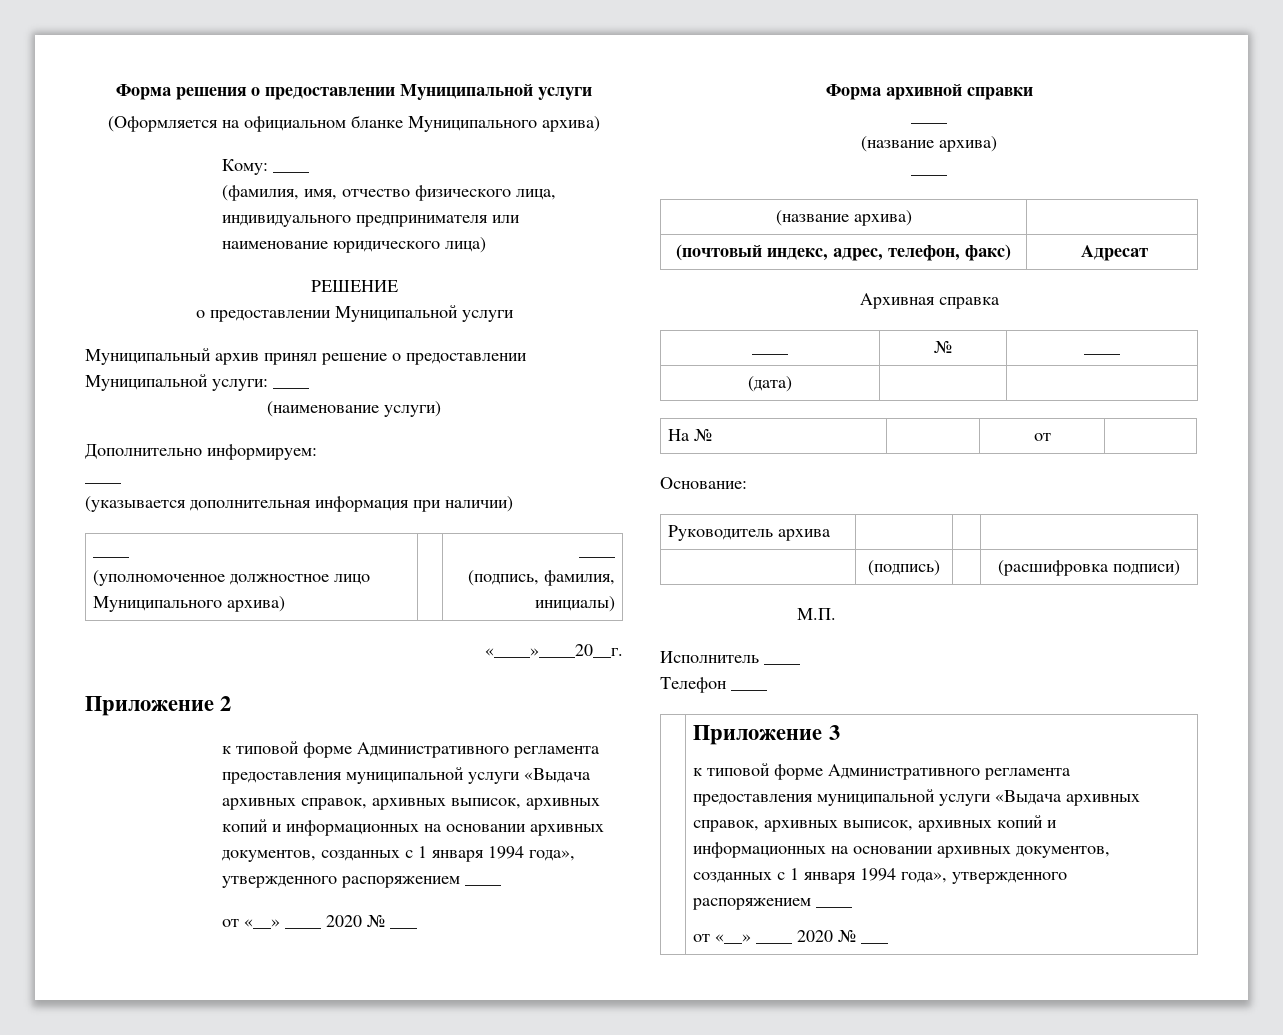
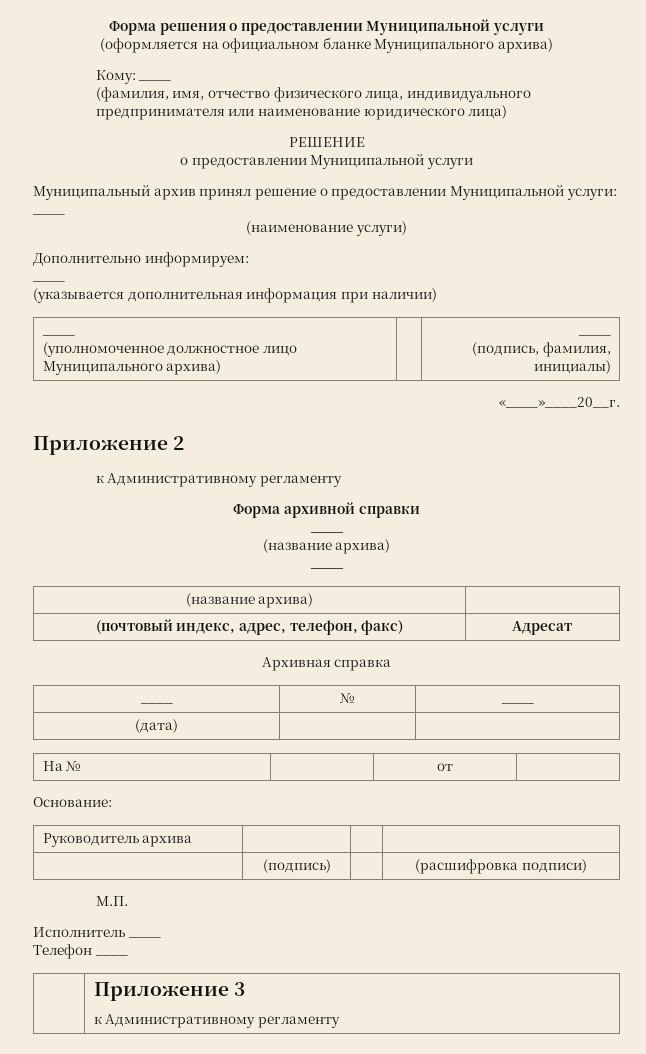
[108,116,218,132] (Оформляется -> [99,38,198,53] (оформляется
[236,741,601,758] [222,767,592,784] [222,798,601,810] [222,819,605,836] [222,846,576,862] [222,876,502,888] [222,919,322,929] [326,915,386,927] [390,927,418,929] типовой форме Административного регламента предоставления муниципальной услуги «Выдача архивных справок, архивных выписок, архивных копий и информационных на основании архивных документов, созданных с 1 января 1994 года», утвержденного распоряжением ____ // от «__» ____ 2020 № ___ -> [107,473,343,487] Административному регламенту
[707,763,1072,780] [693,789,1141,806] [693,815,1058,832] [693,842,1111,858] [693,868,1068,884] [692,898,853,910] [693,934,793,944] [797,930,857,942] [861,942,889,944] типовой форме Административного регламента предоставления муниципальной услуги «Выдача архивных справок, архивных выписок, архивных копий и информационных на основании архивных документов, созданных с 1 января 1994 года», утвержденного распоряжением ____ // от «__» ____ 2020 № ___ -> [105,1014,340,1028] Административному регламенту

